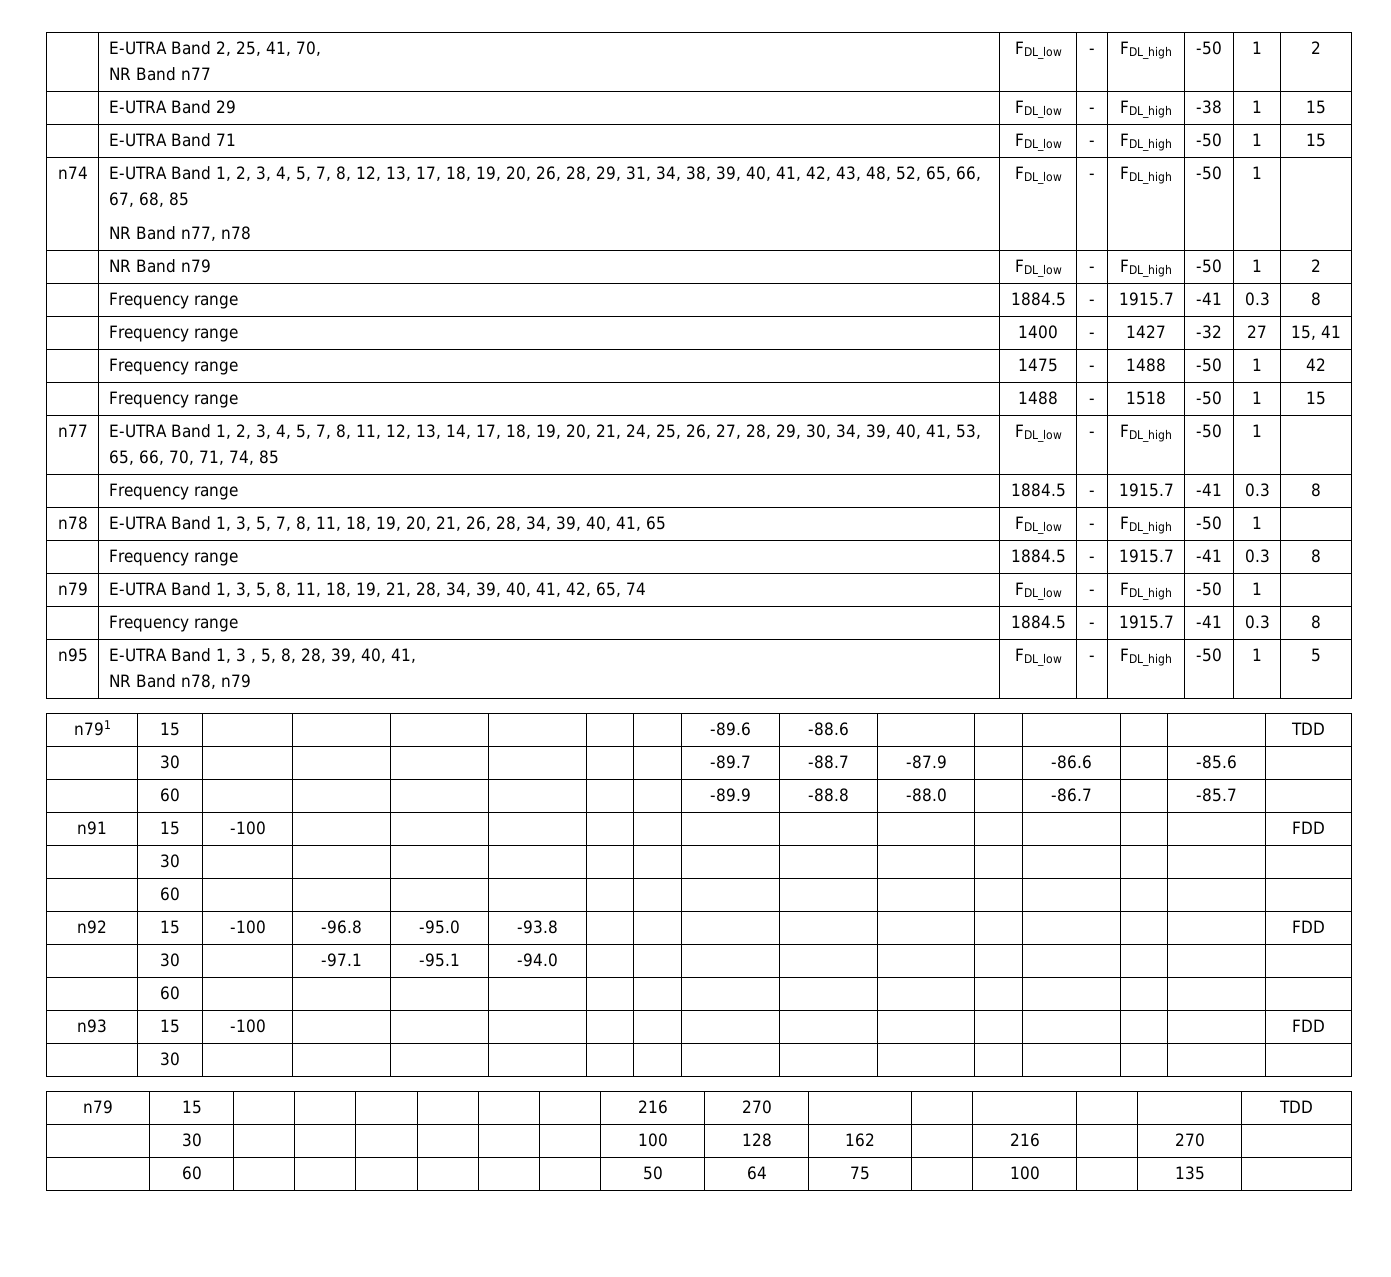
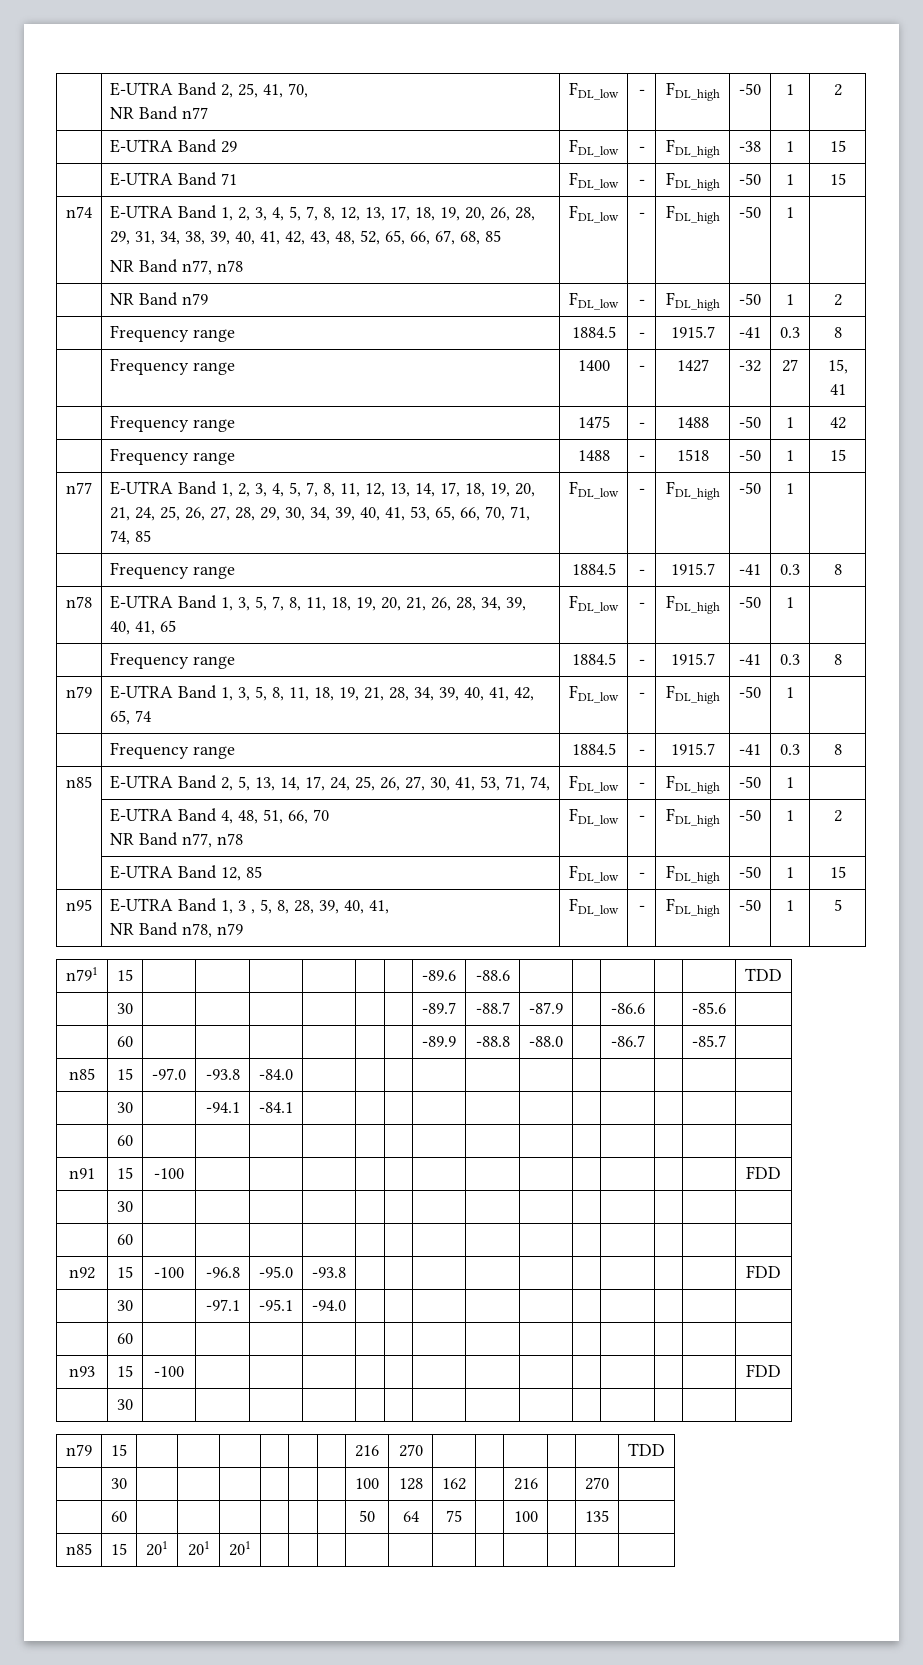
(1321, 622) none -> [66,776,92,788] [110,775,551,791] [569,775,619,793] [638,782,645,788] [665,775,720,794] [739,776,761,788] [786,777,794,788] [110,808,330,824] [110,832,244,848] [569,808,619,826] [638,815,645,821] [665,808,720,827] [739,809,761,821] [786,810,794,821] [833,810,842,822] [110,865,263,881] [569,865,619,883] [638,872,645,878] [665,865,720,884] [739,866,761,878] [786,867,794,878] [829,866,846,878] // n85 | E-UTRA Band 2, 5, 13, 14, 17, 24, 25, 26, 27, 30, 41, 53, 71, 74, | FDL_low | - | FDL_high | -50 | 1 | // | E-UTRA Band 4, 48, 51, 66, 70 // NR Band n77, n78 | FDL_low | - | FDL_high | -50 | 1 | 2 // | E-UTRA Band 12, 85 | FDL_low | - | FDL_high | -50 | 1 | 15
(1237, 795) none -> [69,1068,95,1080] [117,1068,133,1080] [152,1068,186,1080] [205,1069,240,1080] [259,1069,293,1080] [117,1102,133,1113] [205,1102,240,1113] [259,1102,293,1113] [117,1135,133,1146] // n85 | 15 | -97.0 | -93.8 | -84.0 | | | | | | | | | | | // | 30 | | -94.1 | -84.1 | | | | | | | | | | | // | 60 | | | | | | | | | | | | | |
(1205, 1173) none -> [66,1543,92,1555] [111,1543,127,1555] [146,1541,168,1556] [187,1541,210,1556] [229,1541,251,1556] // n85 | 15 | 201 | 201 | 201 | | | | | | | | | | |

